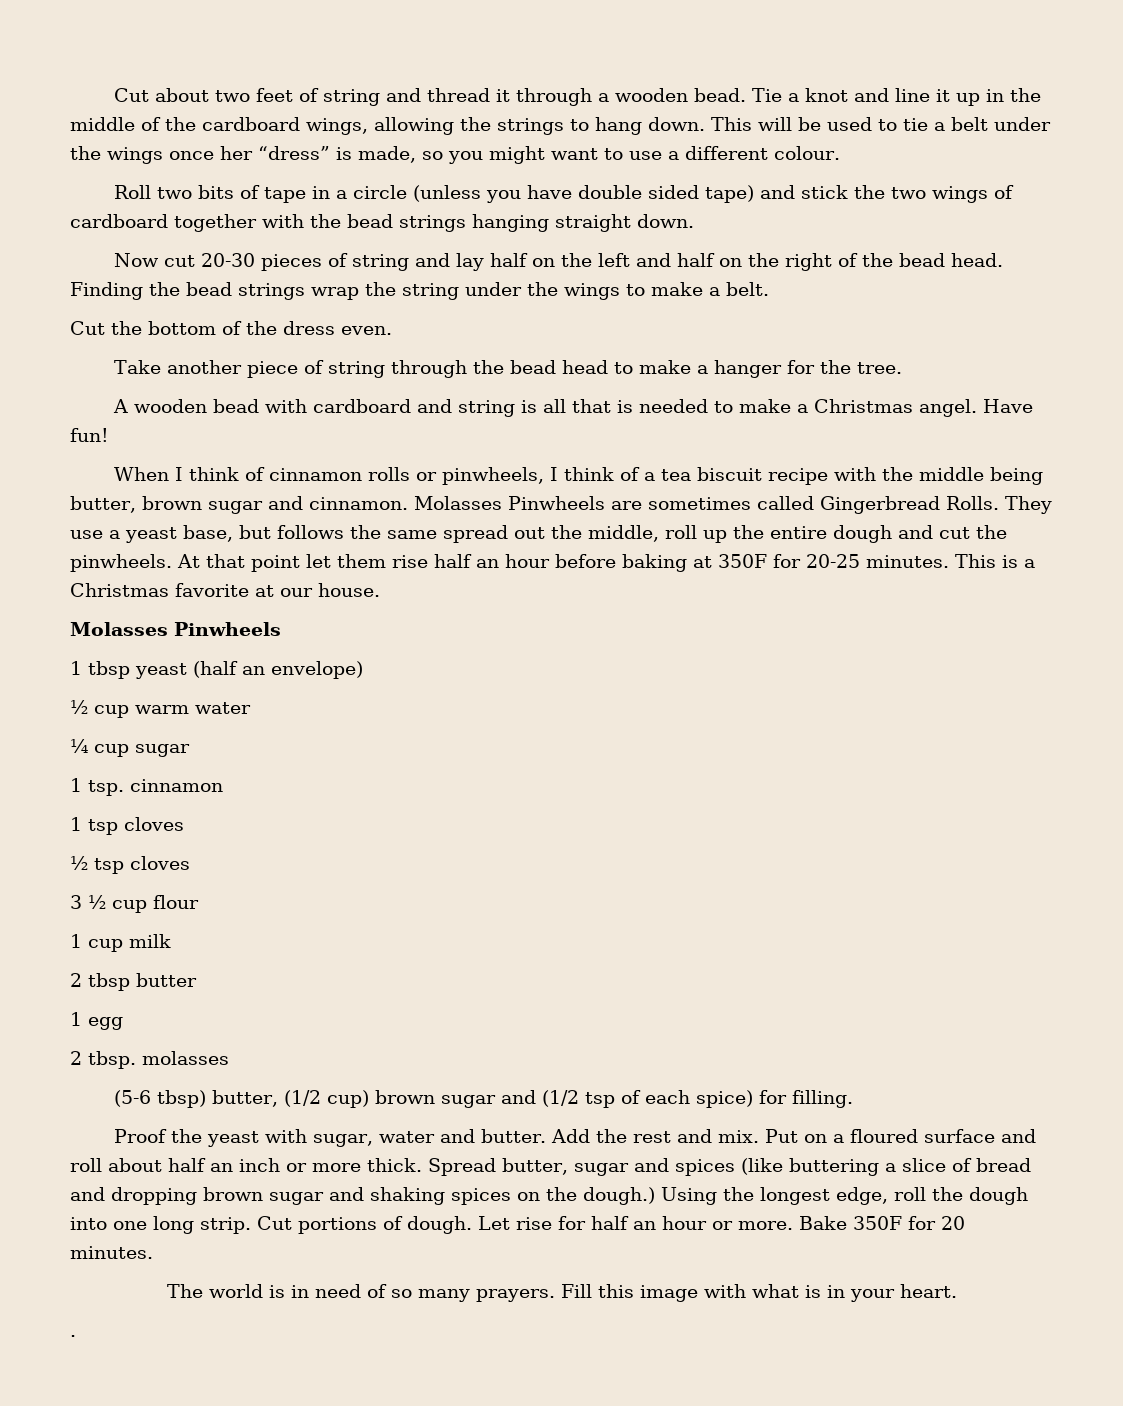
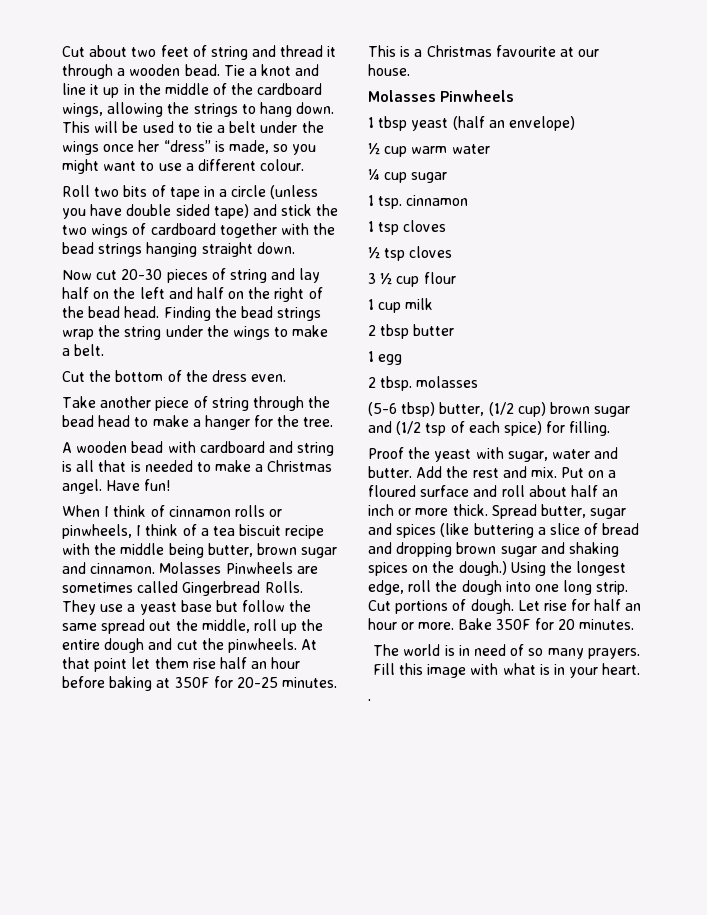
[183,525,344,542] base, but follows -> [180,600,286,612] base but follow
[175,583,249,597] favorite -> [495,45,556,57] favourite

